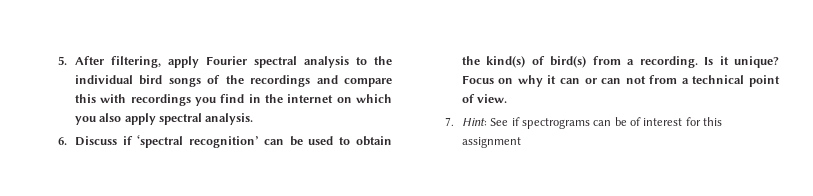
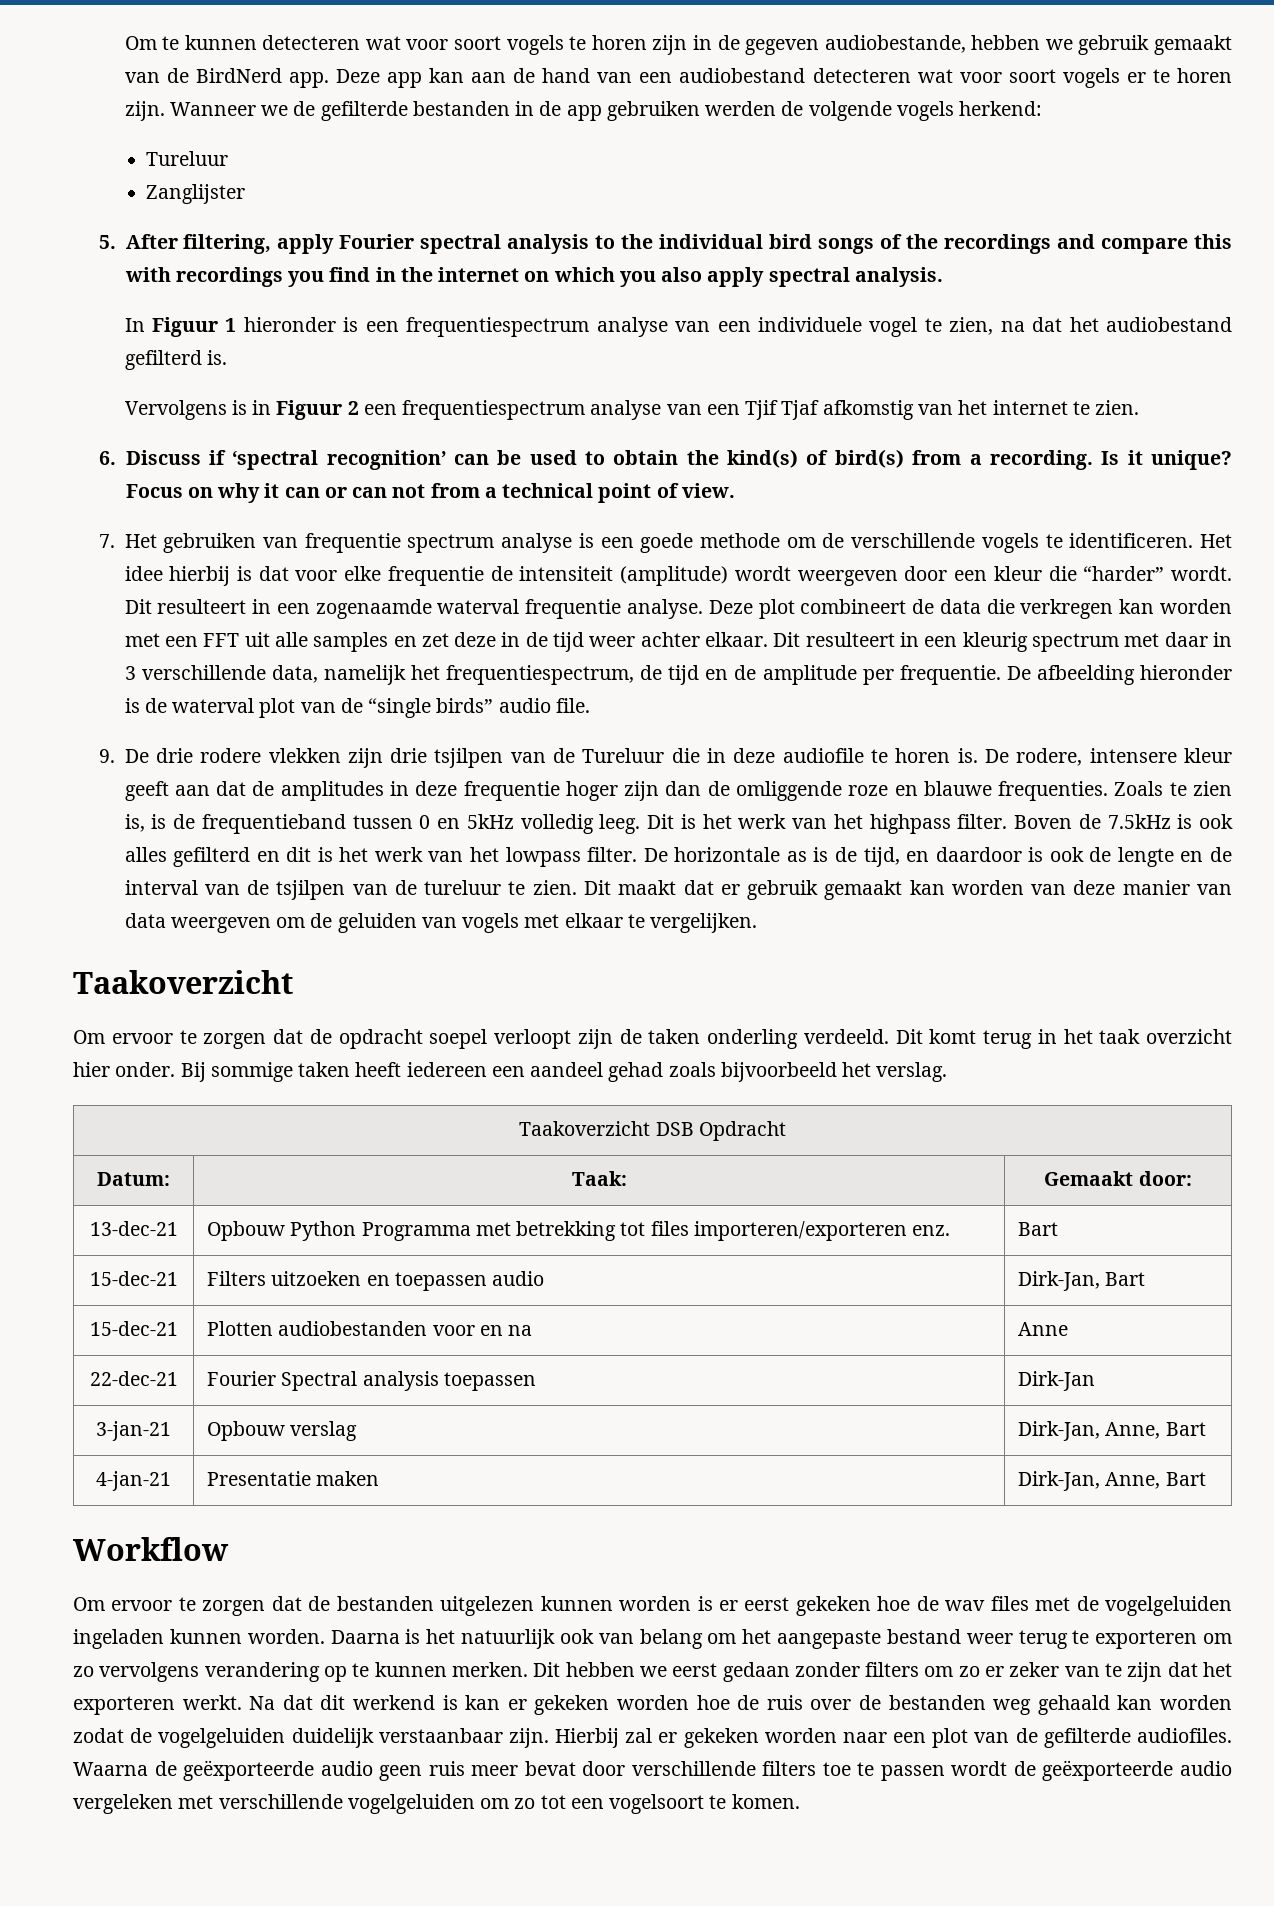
(58, 60) none -> [124,35,1232,55] [124,68,1233,88] [124,101,1043,121] [145,151,228,166] [145,184,245,204] Om te kunnen detecteren wat voor soort vogels te horen zijn in de gegeven audiobestande, hebben we gebruik gemaakt van de BirdNerd app. Deze app kan aan de hand van een audiobestand detecteren wat voor soort vogels er te horen zijn. Wanneer we de gefilterde bestanden in de app gebruiken werden de volgende vogels herkend: // Tureluur // Zanglijster //
(254, 119) none -> [124,317,1233,337] [124,350,227,370] [124,400,1140,420] // In Figuur 1 hieronder is een frequentiespectrum analyse van een individuele vogel te zien, na dat het audiobestand gefilterd is. // Vervolgens is in Figuur 2 een frequentiespectrum analyse van een Tjif Tjaf afkomstig van het internet te zien.
[461,117,723,129] [461,137,521,148] Hint: See if spectrograms can be of interest for this assignment -> [124,533,1232,553] [124,566,1232,586] [124,599,1232,619] [124,632,1232,652] [124,665,1232,685] [124,698,590,718] [98,748,1232,768] [124,781,1233,801] [124,814,1233,834] [124,847,1232,867] [124,880,1232,900] [124,913,758,933] [73,970,293,994] [73,1029,1232,1049] [73,1062,948,1082] [519,1121,786,1141] [97,1172,170,1186] [571,1171,627,1186] [1044,1171,1192,1186] [89,1221,178,1236] [207,1221,951,1241] [1018,1222,1059,1236] [89,1271,178,1286] [207,1271,545,1291] [1018,1271,1146,1291] [89,1321,178,1336] [207,1321,533,1336] [1018,1322,1069,1336] [89,1371,178,1386] [207,1371,536,1391] [1018,1371,1096,1391] [96,1421,171,1441] [207,1421,358,1441] [1018,1421,1206,1441] [96,1471,171,1491] [207,1471,380,1486] [1018,1471,1206,1491] [73,1537,229,1561] [73,1596,1233,1616] [73,1629,1233,1649] [73,1662,1233,1682] [73,1695,1232,1715] [73,1728,1232,1748] [73,1760,1232,1781] [73,1794,800,1814] Het gebruiken van frequentie spectrum analyse is een goede methode om de verschillende vogels te identificeren. Het idee hierbij is dat voor elke frequentie de intensiteit (amplitude) wordt weergeven door een kleur die “harder” wordt. Dit resulteert in een zogenaamde waterval frequentie analyse. Deze plot combineert de data die verkregen kan worden met een FFT uit alle samples en zet deze in de tijd weer achter elkaar. Dit resulteert in een kleurig spectrum met daar in 3 verschillende data, namelijk het frequentiespectrum, de tijd en de amplitude per frequentie. De afbeelding hieronder is de waterval plot van de “single birds” audio file. // 9. De drie rodere vlekken zijn drie tsjilpen van de Tureluur die in deze audiofile te horen is. De rodere, intensere kleur geeft aan dat de amplitudes in deze frequentie hoger zijn dan de omliggende roze en blauwe frequenties. Zoals te zien is, is de frequentieband tussen 0 en 5kHz volledig leeg. Dit is het werk van het highpass filter. Boven de 7.5kHz is ook alles gefilterd en dit is het werk van het lowpass filter. De horizontale as is de tijd, en daardoor is ook de lengte en de interval van de tsjilpen van de tureluur te zien. Dit maakt dat er gebruik gemaakt kan worden van deze manier van data weergeven om de geluiden van vogels met elkaar te vergelijken. // Taakoverzicht // Om ervoor te zorgen dat de opdracht soepel verloopt zijn de taken onderling verdeeld. Dit komt terug in het taak overzicht hier onder. Bij sommige taken heeft iedereen een aandeel gehad zoals bijvoorbeeld het verslag. // Taakoverzicht DSB Opdracht // Datum: | Taak: | Gemaakt door: // 13-dec-21 | Opbouw Python Programma met betrekking tot files importeren/exporteren enz. | Bart // 15-dec-21 | Filters uitzoeken en toepassen audio | Dirk-Jan, Bart // 15-dec-21 | Plotten audiobestanden voor en na | Anne // 22-dec-21 | Fourier Spectral analysis toepassen | Dirk-Jan // 3-jan-21 | Opbouw verslag | Dirk-Jan, Anne, Bart // 4-jan-21 | Presentatie maken | Dirk-Jan, Anne, Bart // Workflow // Om ervoor te zorgen dat de bestanden uitgelezen kunnen worden is er eerst gekeken hoe de wav files met de vogelgeluiden ingeladen kunnen worden. Daarna is het natuurlijk ook van belang om het aangepaste bestand weer terug te exporteren om zo vervolgens verandering op te kunnen merken. Dit hebben we eerst gedaan zonder filters om zo er zeker van te zijn dat het exporteren werkt. Na dat dit werkend is kan er gekeken worden hoe de ruis over de bestanden weg gehaald kan worden zodat de vogelgeluiden duidelijk verstaanbaar zijn. Hierbij zal er gekeken worden naar een plot van de gefilterde audiofiles. Waarna de geëxporteerde audio geen ruis meer bevat door verschillende filters toe te passen wordt de geëxporteerde audio vergeleken met verschillende vogelgeluiden om zo tot een vogelsoort te komen.

